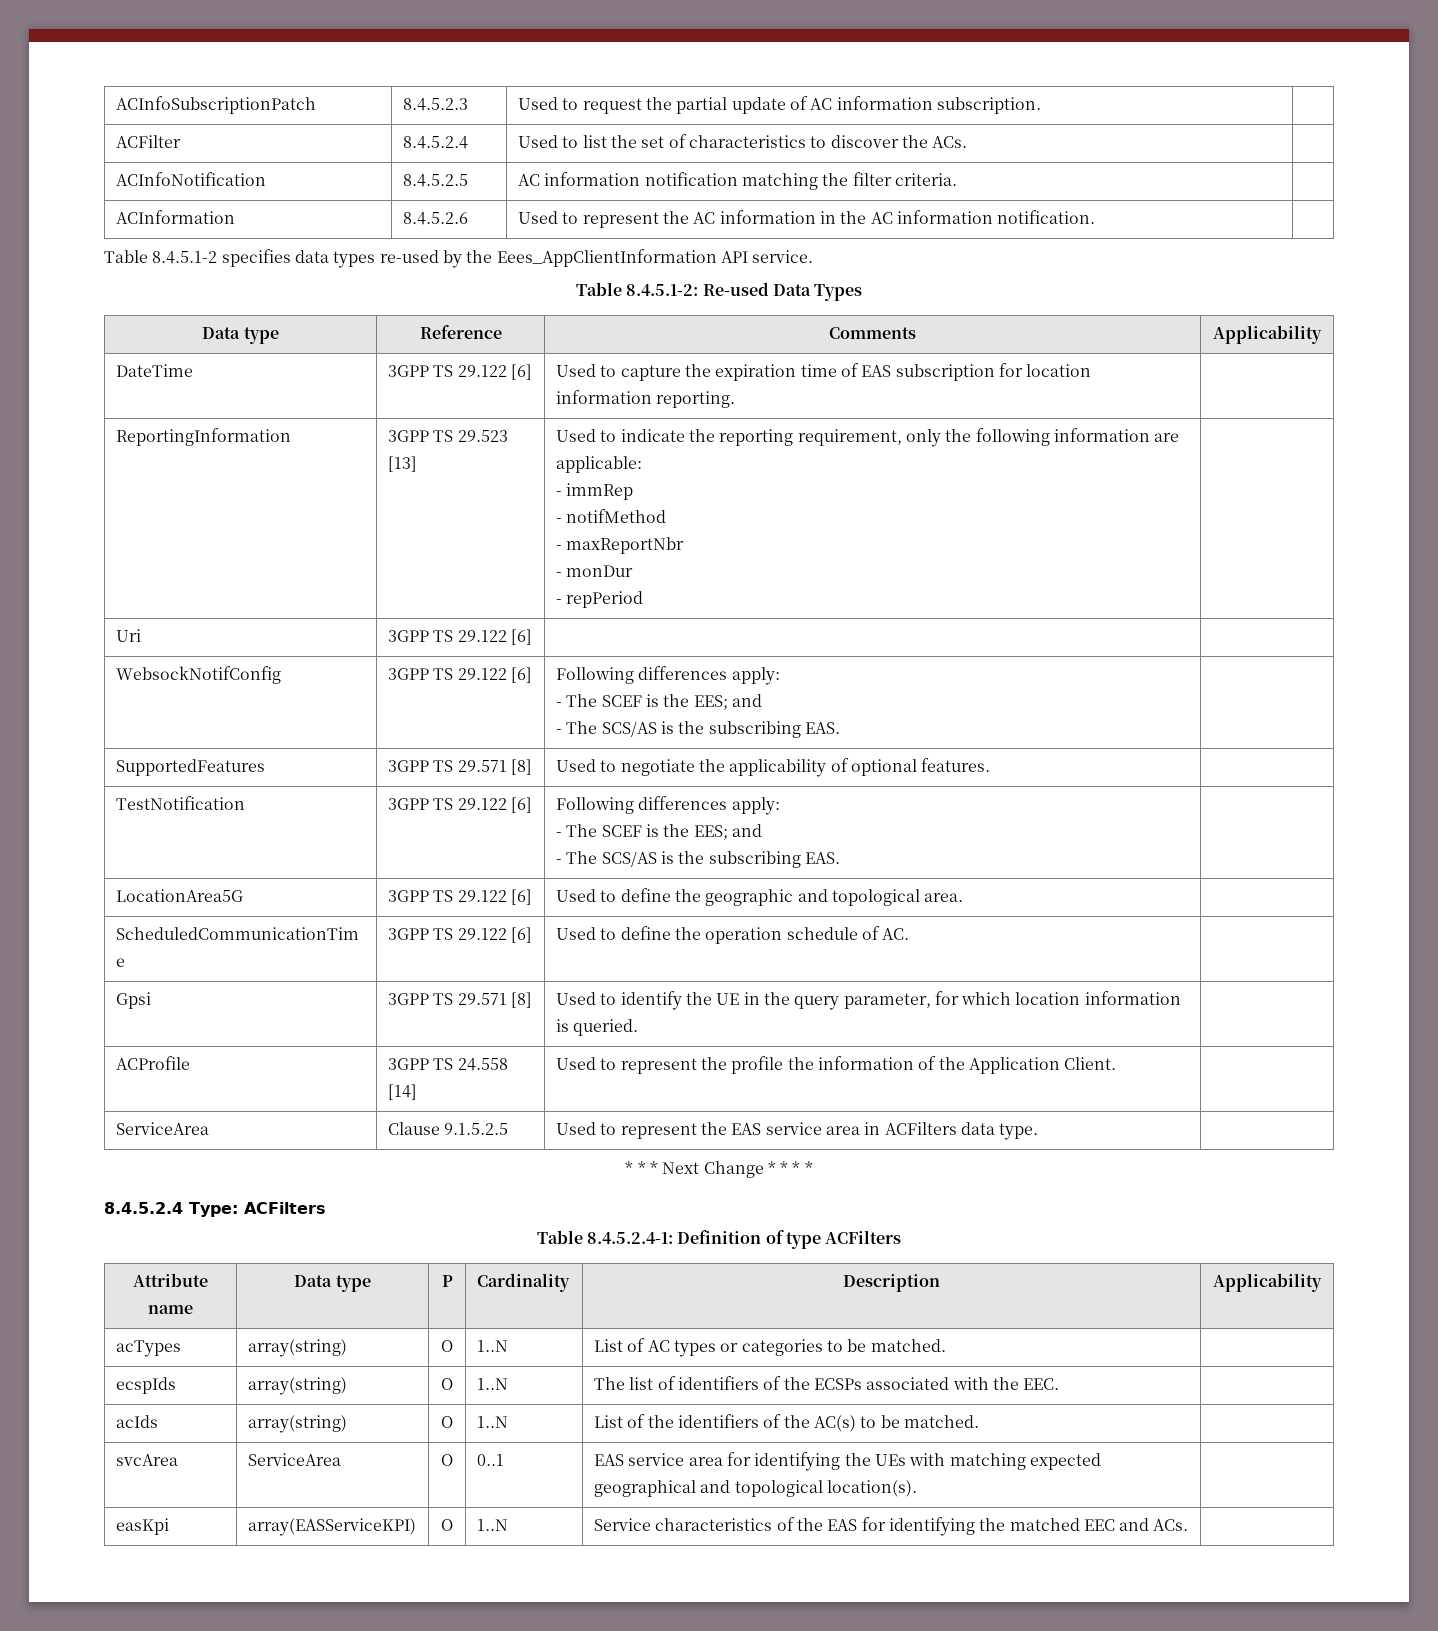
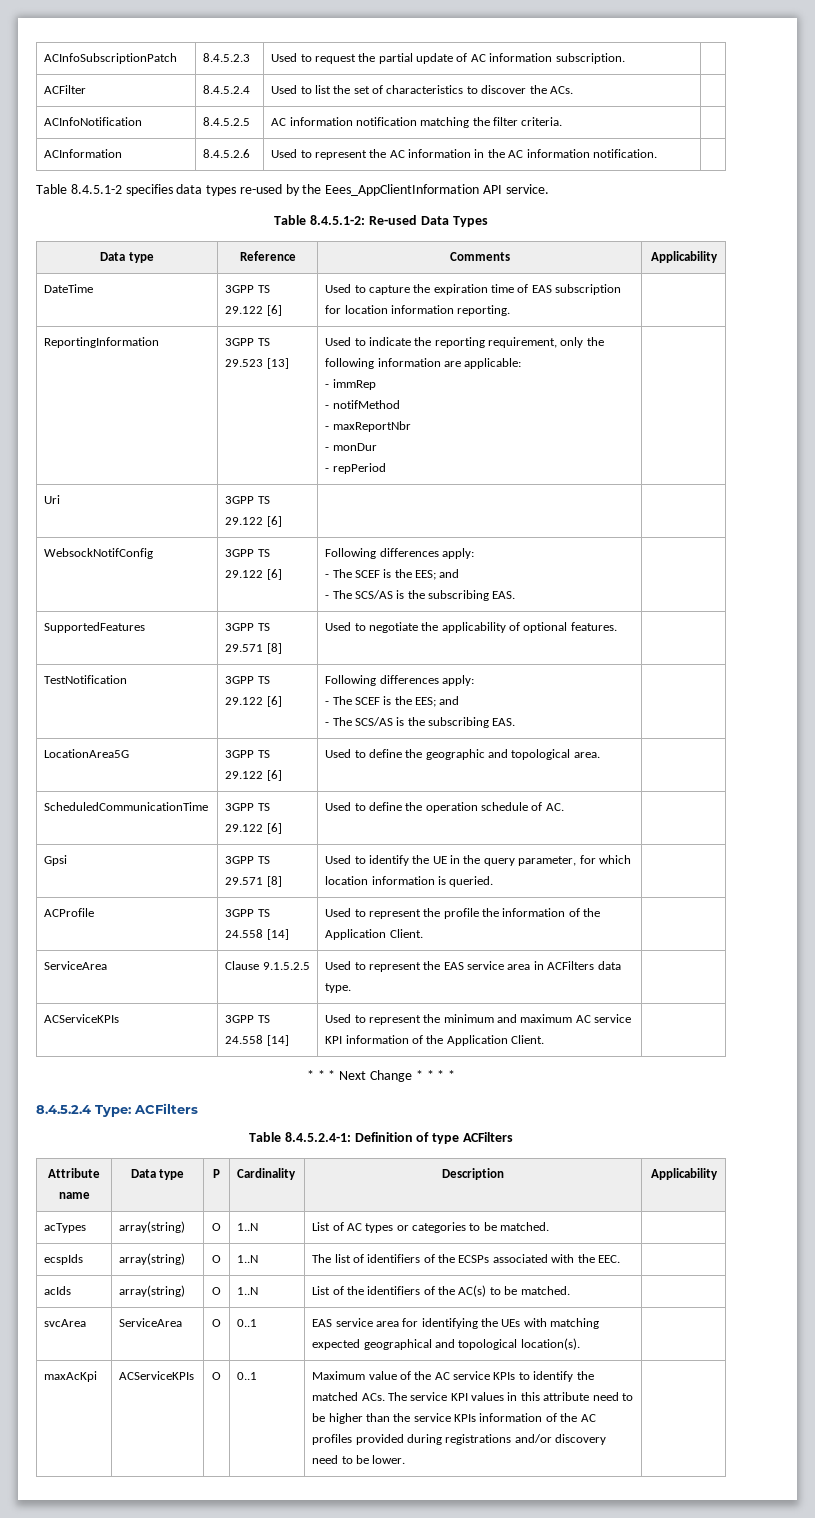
(1039, 1131) none -> [44,1014,120,1023] [225,1015,270,1023] [225,1035,289,1046] [325,1014,632,1025] [325,1035,545,1046] // ACServiceKPIs | 3GPP TS 24.558 [14] | Used to represent the minimum and maximum AC service KPI information of the Application Client. |
[115,1518,169,1535] [247,1518,416,1536] [441,1519,453,1531] [476,1519,508,1531] [593,1517,1189,1536] easKpi | array(EASServiceKPI) | O | 1..N | Service characteristics of the EAS for identifying the matched EEC and ACs. -> [44,1371,98,1382] [119,1371,195,1380] [212,1372,221,1380] [237,1372,258,1380] [312,1371,594,1382] [312,1392,633,1401] [312,1413,596,1424] [312,1434,607,1445] [312,1455,406,1464] maxAcKpi | ACServiceKPIs | O | 0..1 | Maximum value of the AC service KPIs to identify the matched ACs. The service KPI values in this attribute need to be higher than the service KPIs information of the AC profiles provided during registrations and/or discovery need to be lower.

